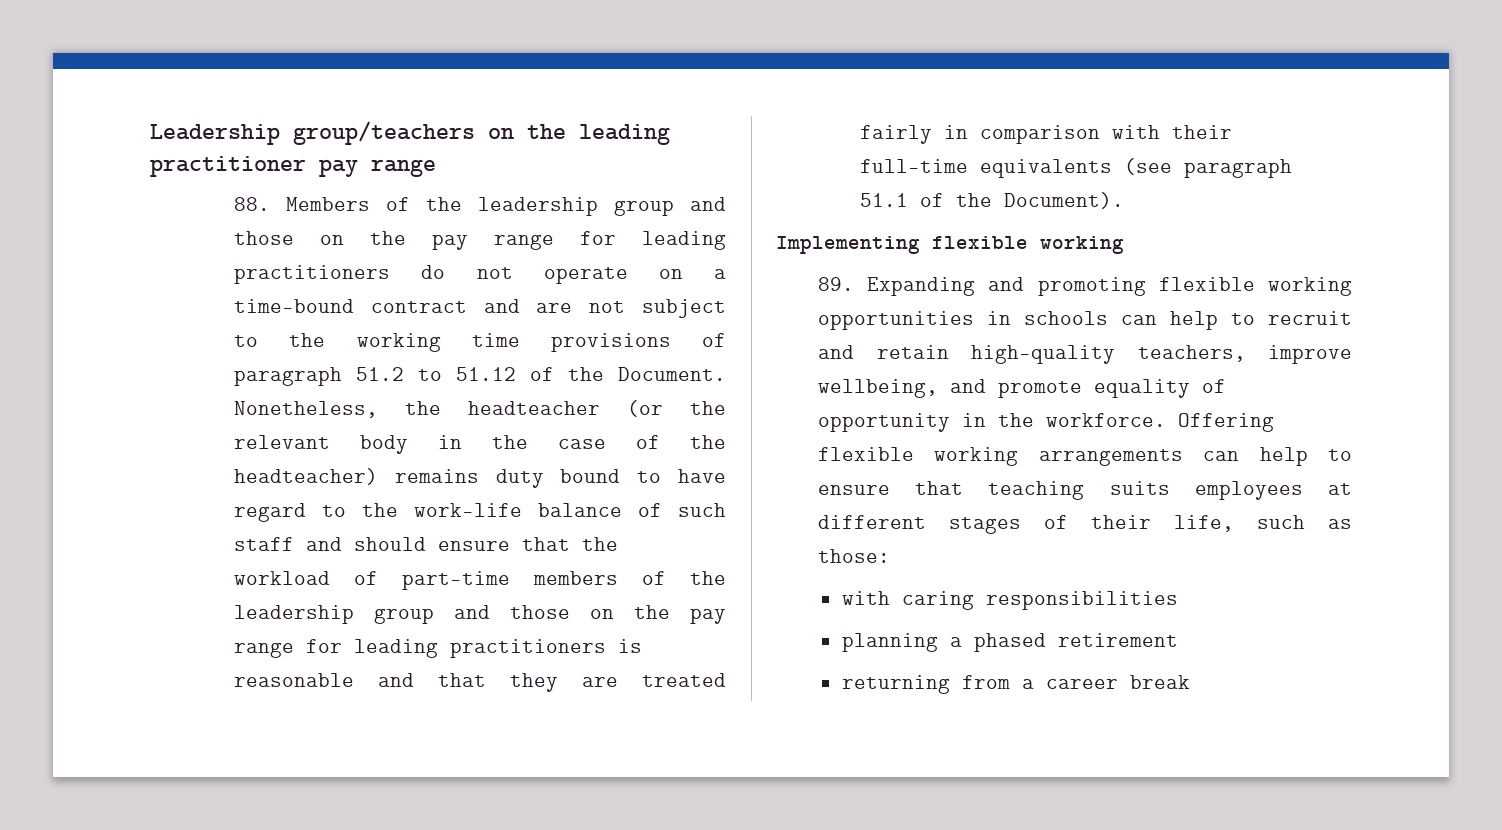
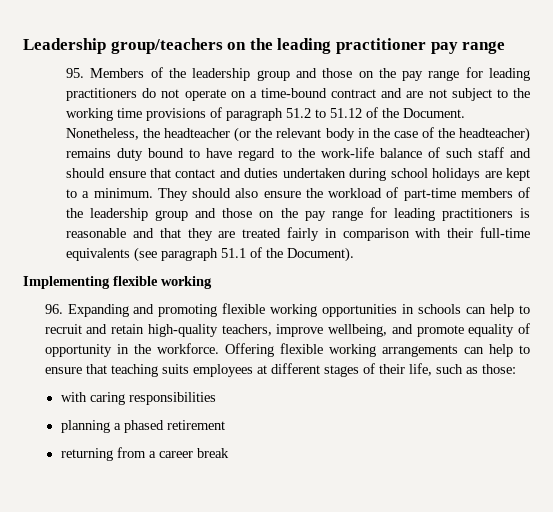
[234,197,271,211] 88. -> [66,68,85,78] 95.
(571, 544) none -> [175,168,530,181] [66,188,301,201] contact and duties undertaken during school holidays are kept to a minimum. They should also ensure
[818,277,855,291] 89. -> [44,304,63,314] 96.

